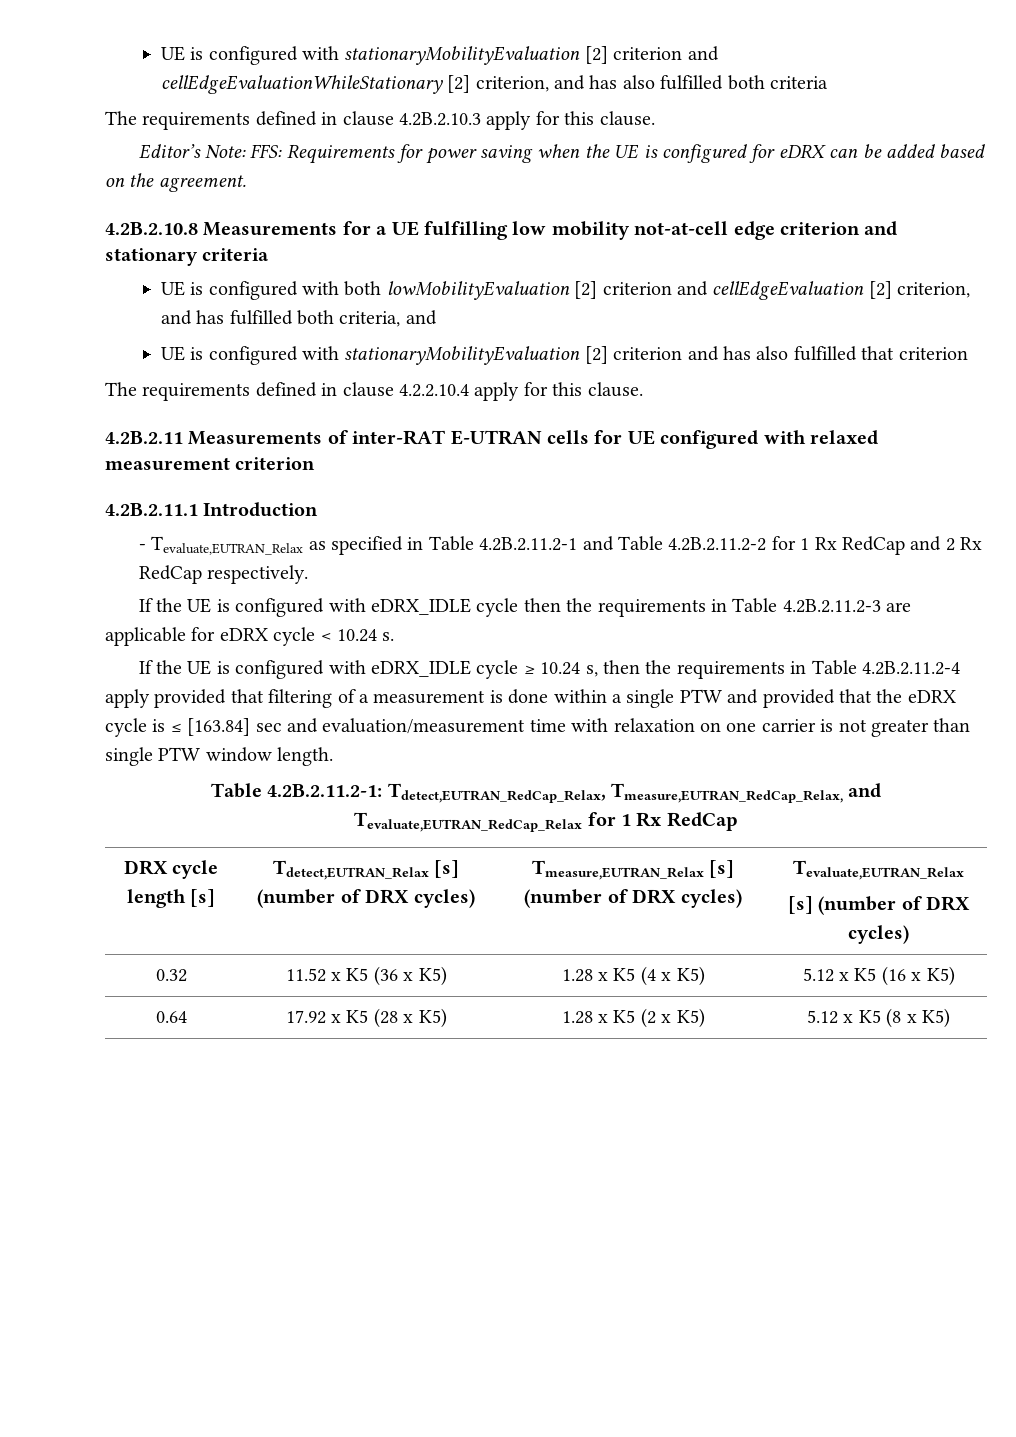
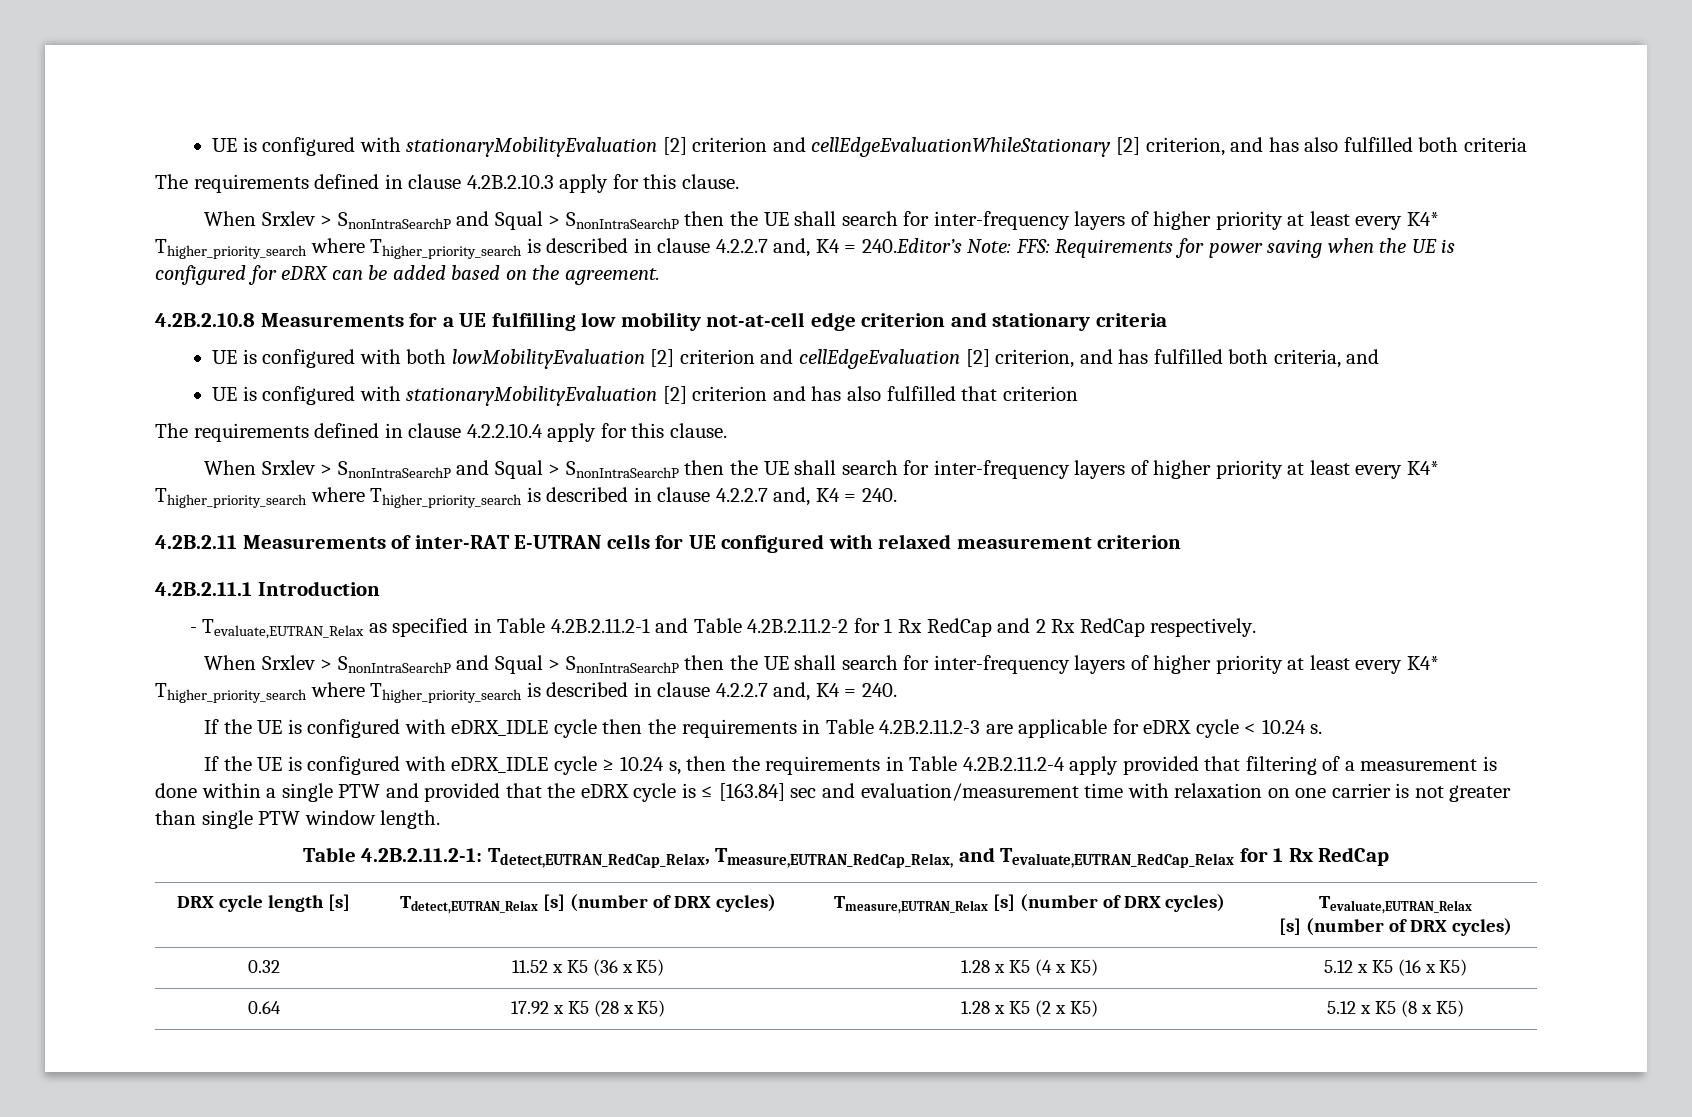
[138,144,201,159] Editor’s -> [204,211,1439,230] [155,238,962,259] When Srxlev > SnonIntraSearchP and Squal > SnonIntraSearchP then the UE shall search for inter-frequency layers of higher priority at least every K4* Thigher_priority_search where Thigher_priority_search is described in clause 4.2.2.7 and, K4 = 240.Editor’s
(643, 389) none -> [204,460,1439,479] [155,487,897,508] // When Srxlev > SnonIntraSearchP and Squal > SnonIntraSearchP then the UE shall search for inter-frequency layers of higher priority at least every K4* Thigher_priority_search where Thigher_priority_search is described in clause 4.2.2.7 and, K4 = 240.
(309, 574) none -> [204,655,1439,674] [155,682,897,703] // When Srxlev > SnonIntraSearchP and Squal > SnonIntraSearchP then the UE shall search for inter-frequency layers of higher priority at least every K4* Thigher_priority_search where Thigher_priority_search is described in clause 4.2.2.7 and, K4 = 240.

